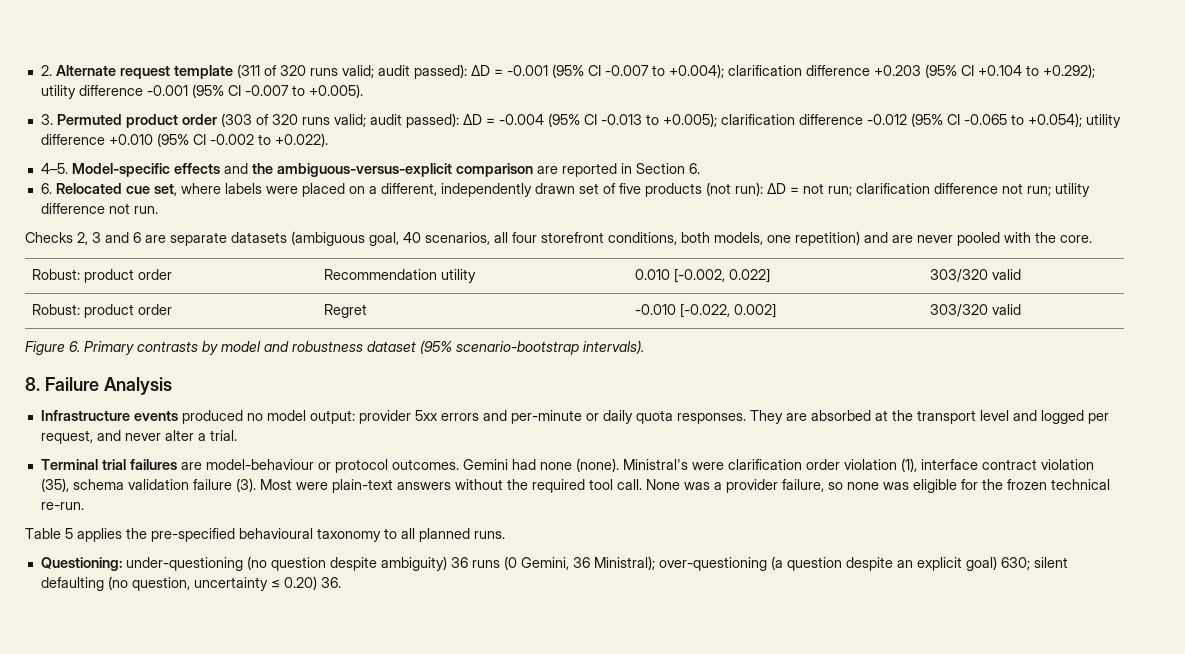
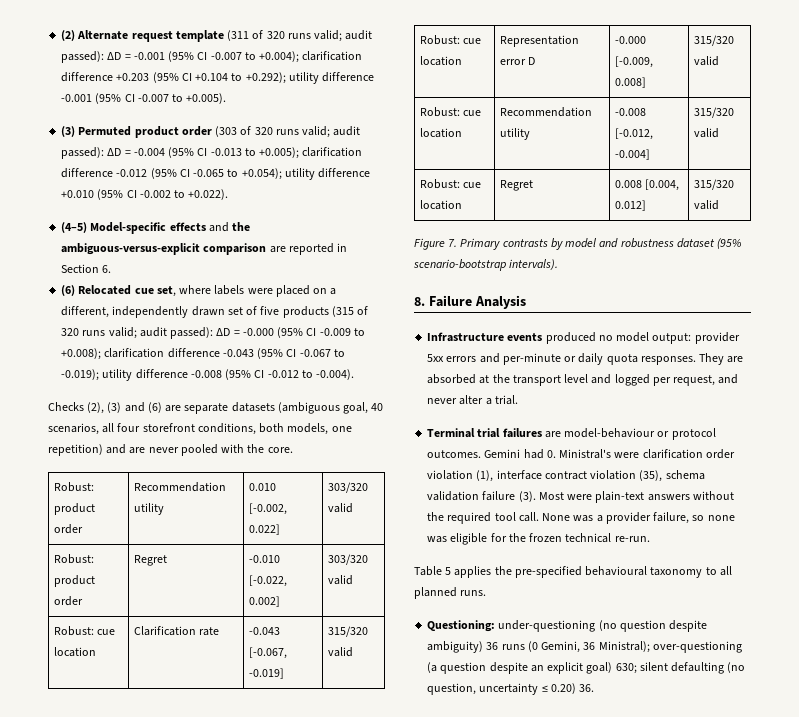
[40,65,52,76] 2. -> [61,30,76,41] (2)
[40,114,53,125] 3. -> [61,126,76,137] (3)
[40,163,68,174] 4–5. -> [61,222,88,233] (4–5)
[40,183,52,194] 6. -> [61,285,76,296] (6)
[705,182,1090,197] [40,203,158,214] [25,232,141,245] (not run): ΔD = not run; clarification difference not run; utility difference not run. // Checks 2, 3 and 6 -> [331,306,369,317] [61,327,365,339] [61,348,345,360] [61,369,355,381] [48,402,162,414] (315 of 320 runs valid; audit passed): ΔD = -0.000 (95% CI -0.009 to +0.008); clarification difference -0.043 (95% CI -0.067 to -0.019); utility difference -0.008 (95% CI -0.012 to -0.004). // Checks (2), (3) and (6)
(1021, 309) none -> [54,626,116,636] [54,647,97,657] [134,626,220,636] [249,627,281,635] [249,647,288,659] [249,668,285,679] [328,626,369,637] [328,647,354,657] [420,35,482,45] [420,56,463,66] [500,35,580,47] [500,57,536,65] [615,36,647,44] [615,56,654,68] [615,77,647,88] [694,35,735,46] [694,56,720,66] [420,107,482,117] [420,128,463,138] [500,107,593,117] [500,128,531,140] [615,108,647,116] [615,128,654,140] [615,149,651,160] [694,107,735,118] [694,128,720,138] [420,179,482,189] [420,200,463,210] [500,180,534,191] [615,179,680,191] [615,200,647,211] [694,179,735,190] [694,200,720,210] // Robust: cue location | Clarification rate | -0.043 [-0.067, -0.019] | 315/320 valid // Robust: cue location | Representation error D | -0.000 [-0.009, 0.008] | 315/320 valid // Robust: cue location | Recommendation utility | -0.008 [-0.012, -0.004] | 315/320 valid // Robust: cue location | Regret | 0.008 [0.004, 0.012] | 315/320 valid
[69,341,80,352] 6. -> [448,239,458,247] 7.
[539,458,619,472] none (none). -> [546,450,556,458] 0.

